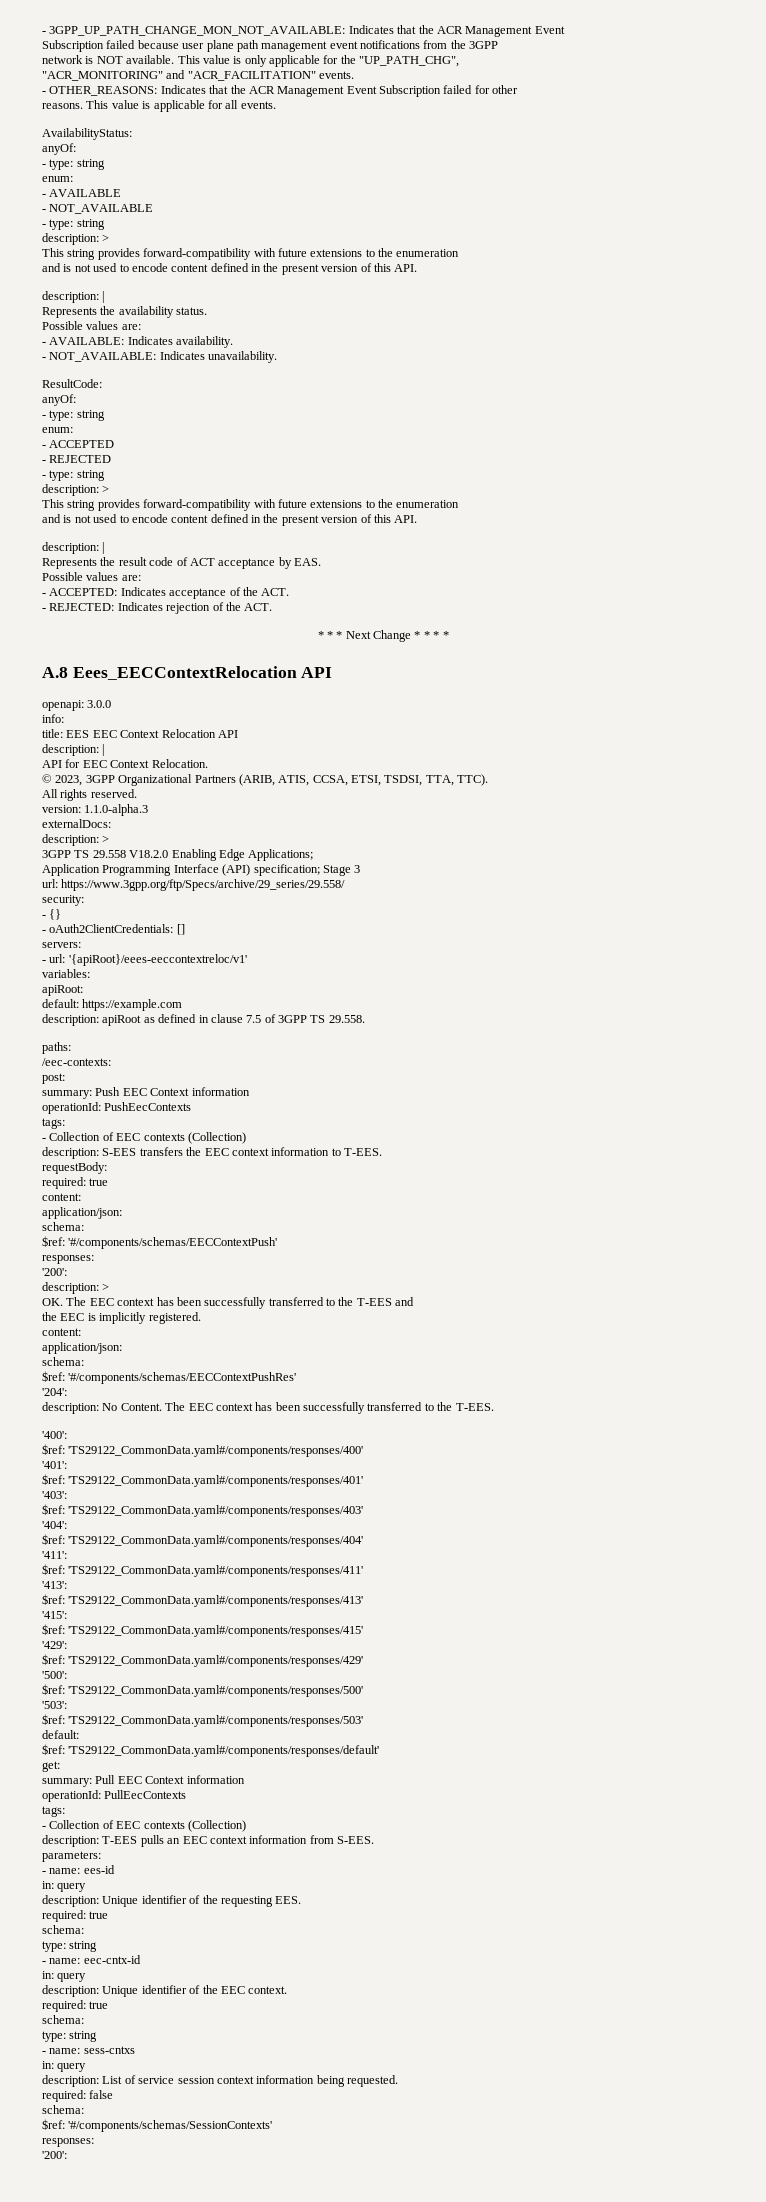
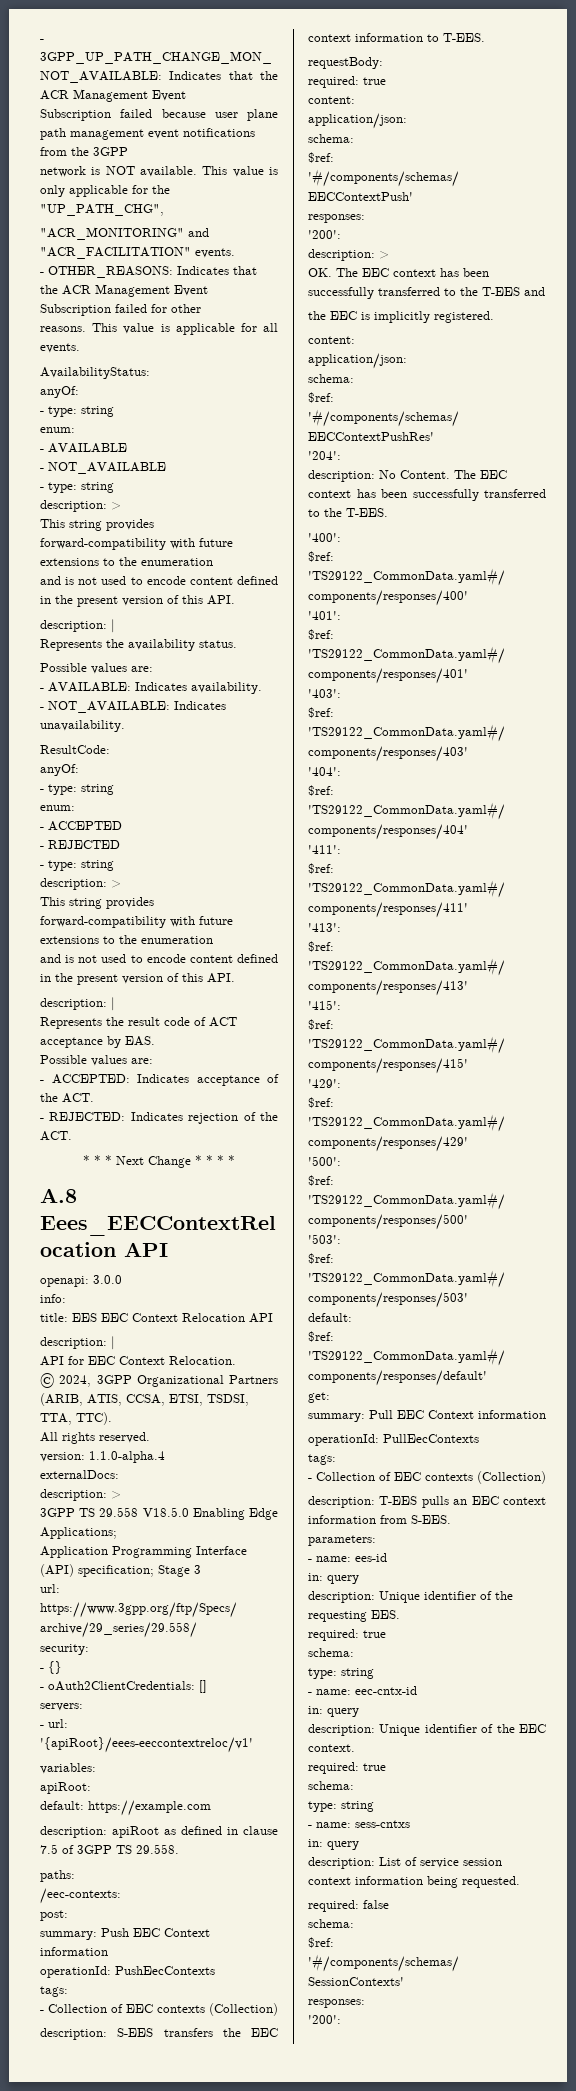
[55,775,83,786] 2023, -> [59,1375,92,1387] 2024,
[84,804,149,816] 1.1.0-alpha.3 -> [89,1451,165,1463] 1.1.0-alpha.4
[129,850,169,858] V18.2.0 -> [142,1507,189,1517] V18.5.0

